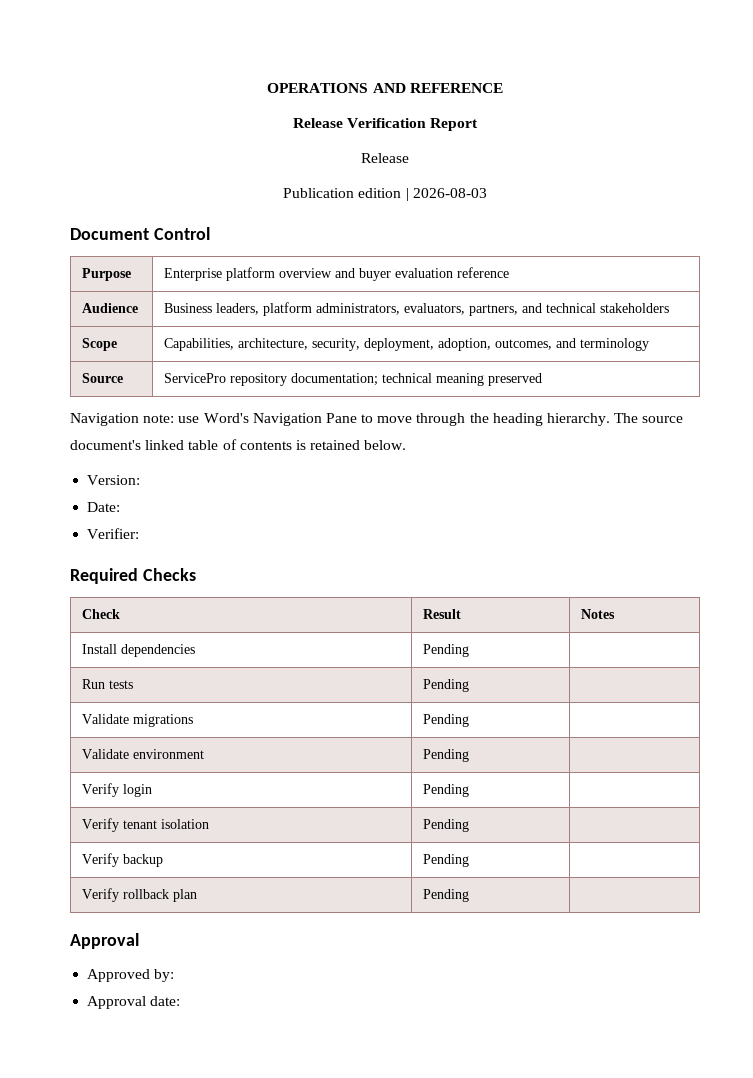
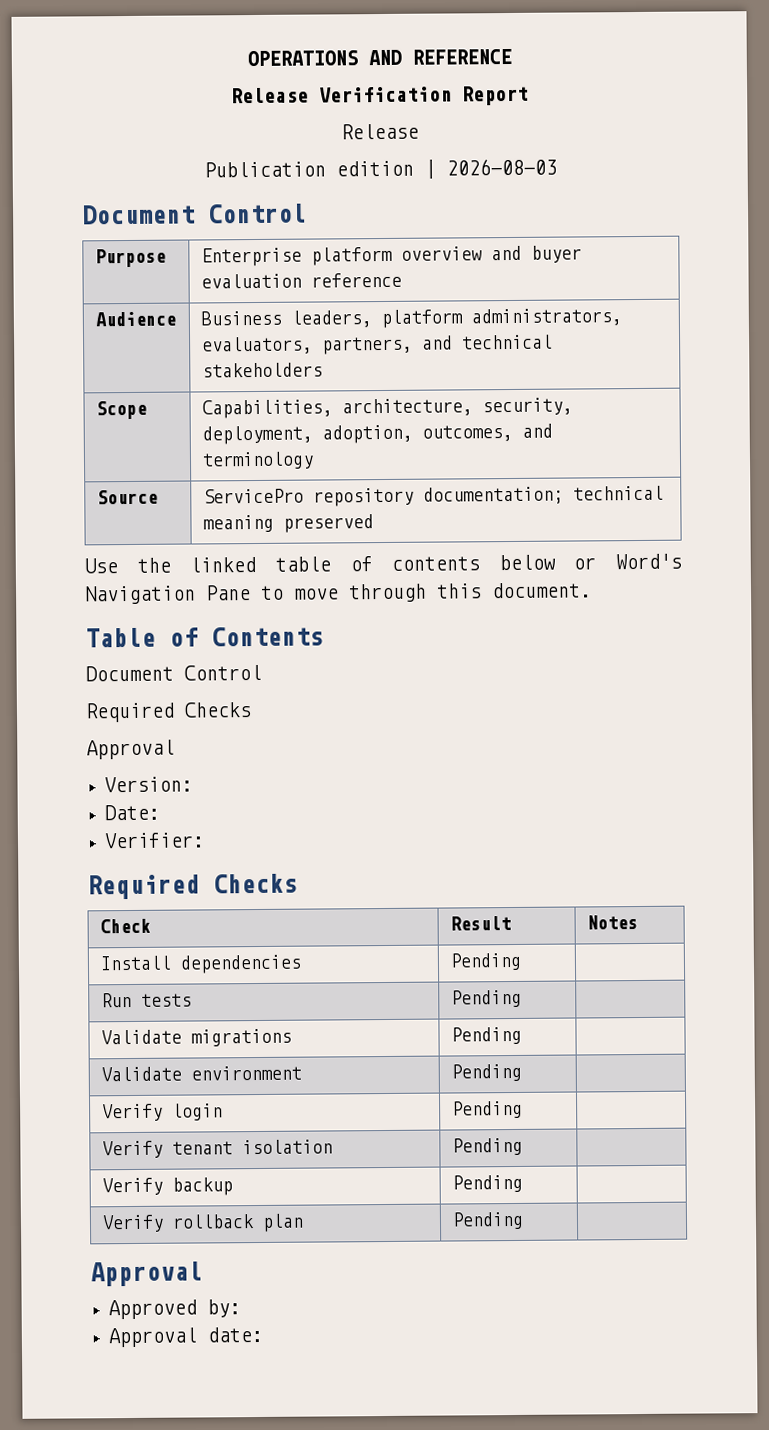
[70,413,200,426] Navigation note: use -> [84,554,597,574] Use the linked table of contents below or
[469,413,684,426] [70,439,407,450] the heading hierarchy. The source document's linked table of contents is retained below. -> [436,582,592,599] [85,626,324,648] [85,664,262,682] [85,702,252,723] [86,739,175,760] this document. // Table of Contents // Document Control // Required Checks // Approval

